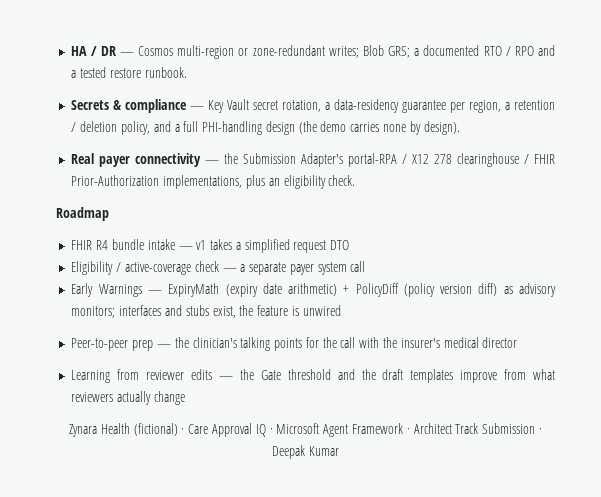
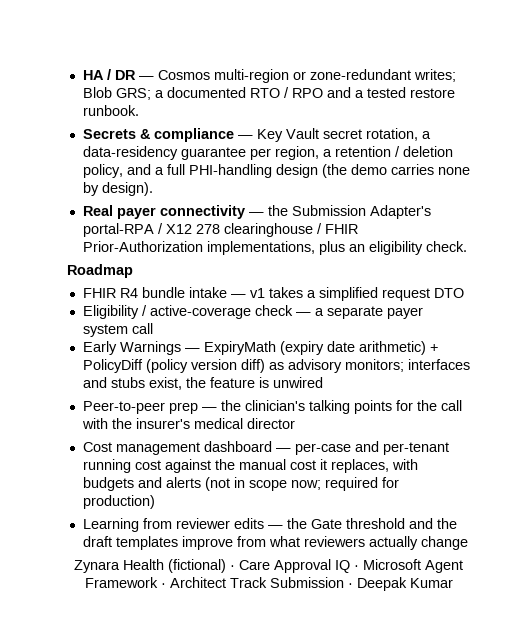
(518, 342) none -> [82,441,449,455] [82,459,418,473] [82,477,399,491] [82,495,155,509] // Cost management dashboard — per-case and per-tenant running cost against the manual cost it replaces, with budgets and alerts (not in scope now; required for production)

